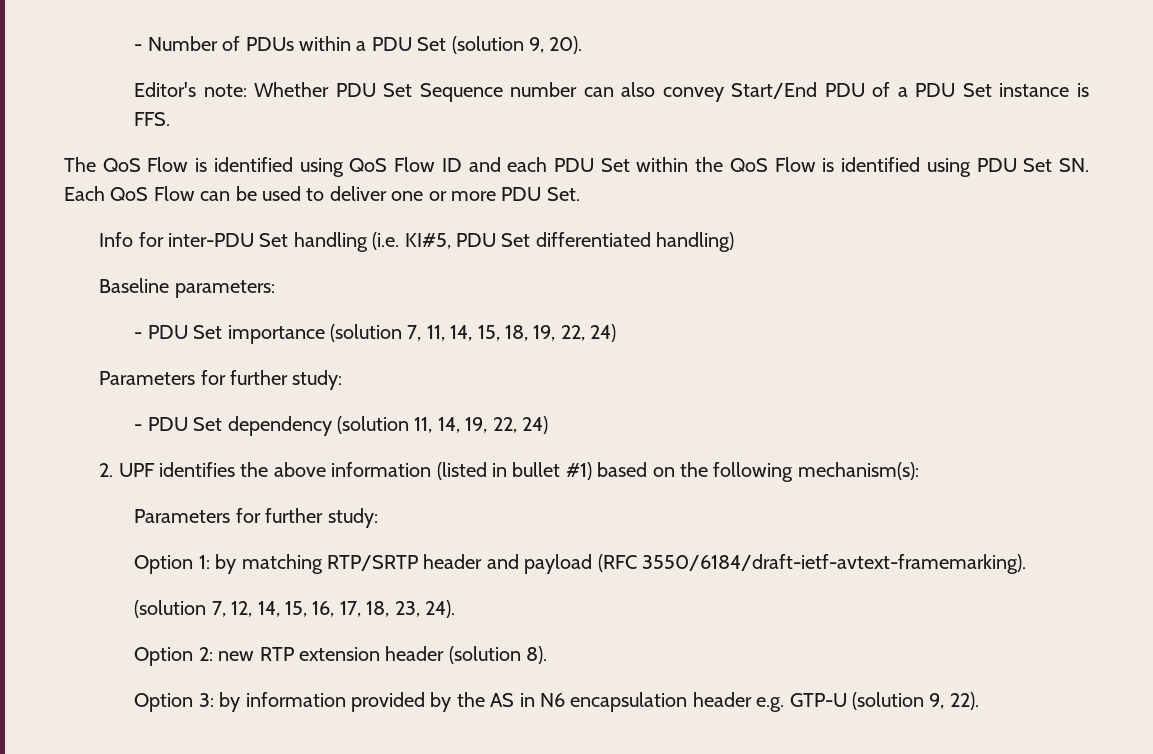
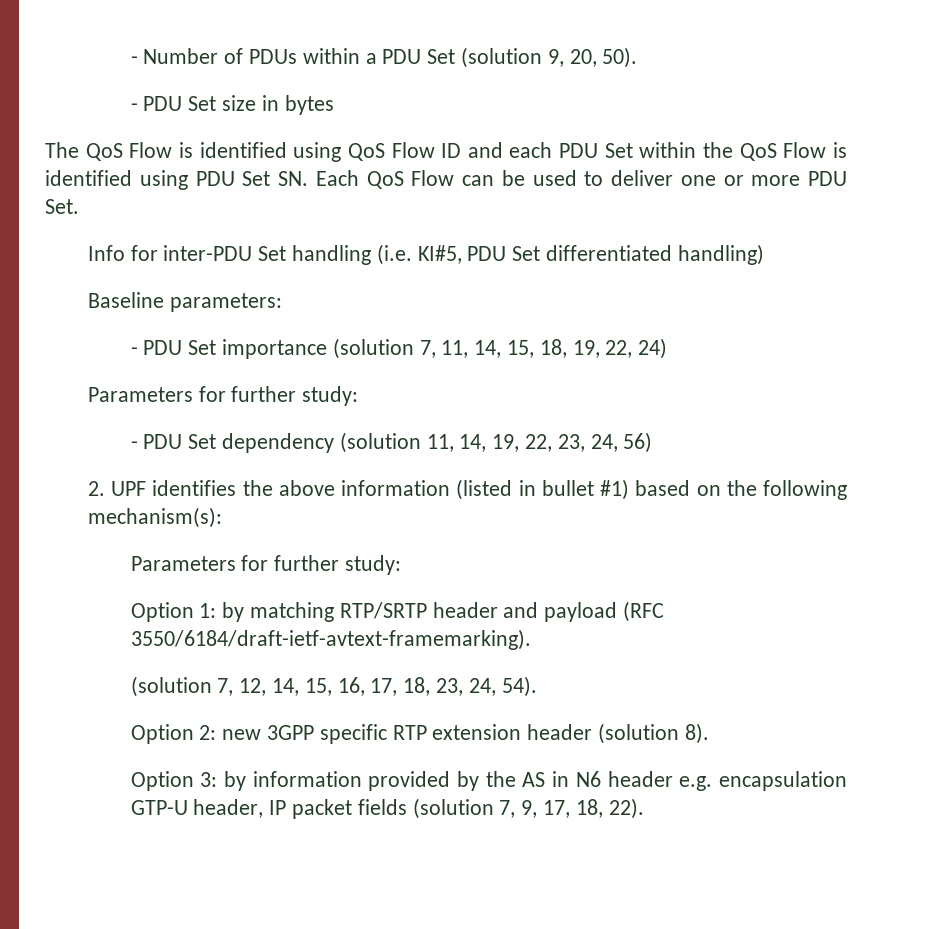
[549,36,583,54] [134,82,1089,102] [134,112,171,126] 20). // Editor's note: Whether PDU Set Sequence number can also convey Start/End PDU of a PDU Set instance is FFS. -> [569,47,638,68] [130,95,334,115] 20, 50). // - PDU Set size in bytes
[521,416,548,434] 24) -> [557,432,653,453] 23, 24, 56)
[424,600,455,618] 24). -> [468,676,537,697] 24, 54).
(255, 656) none -> [266,724,387,744] 3GPP specific
[570,692,688,712] encapsulation -> (601, 779) none
[789,692,945,710] GTP-U (solution 9, -> [718,771,847,791] [130,798,603,819] encapsulation GTP-U header, IP packet fields (solution 7, 9, 17, 18,

